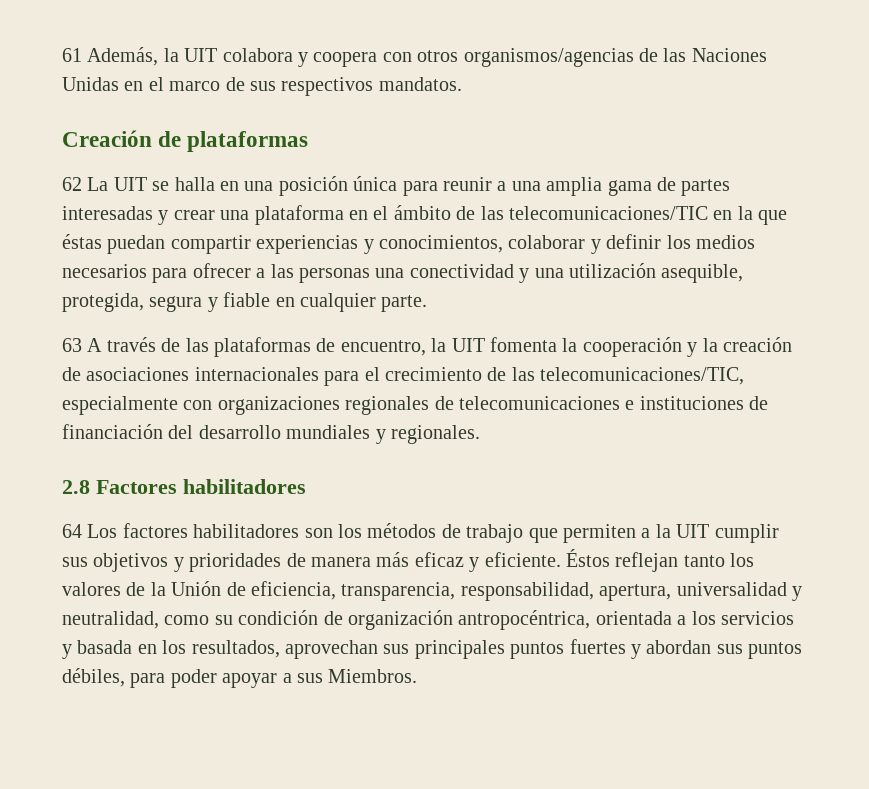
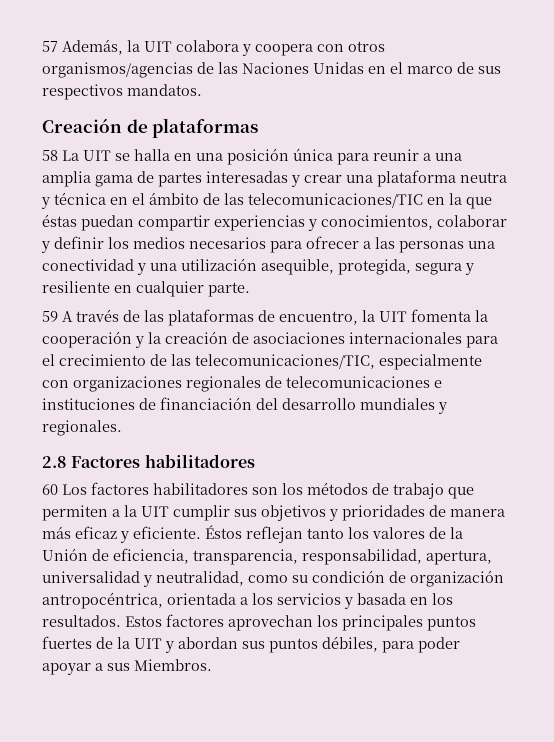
[62,48,82,62] 61 -> [42,41,58,52] 57
[62,177,82,191] 62 -> [42,150,58,161] 58
(344, 215) none -> [460,172,507,183] [41,192,106,209] neutra y técnica
[223,292,271,307] fiable -> [42,281,110,293] resiliente
[62,338,82,352] 63 -> [42,311,58,322] 59
[62,524,82,538] 64 -> [42,484,58,495] 60
[191,639,626,659] resultados, aprovechan sus principales puntos fuertes -> [42,614,476,631] [42,636,162,649] resultados. Estos factores aprovechan los principales puntos fuertes de la UIT

